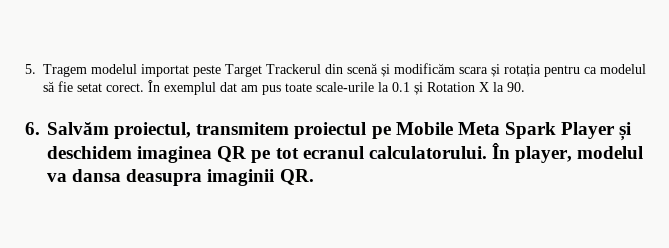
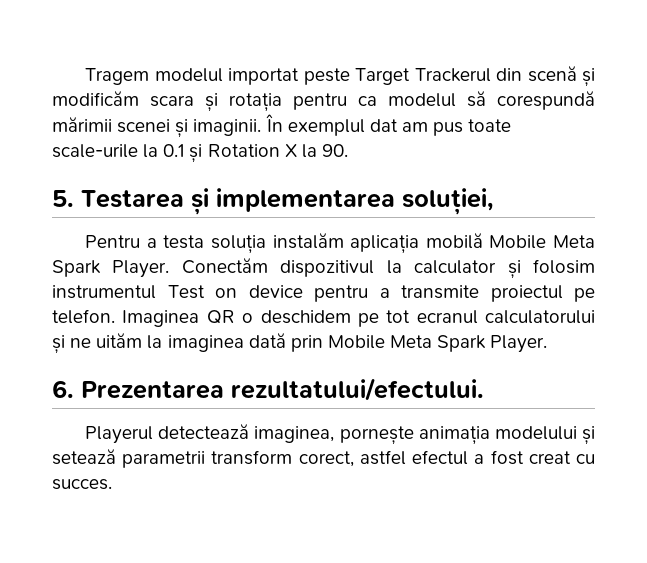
[25,64,36,74] 5. -> (85, 76) none
[58,81,144,92] fie setat corect. -> [497,91,595,110] [52,117,262,138] corespundă mărimii scenei și imaginii.
[25,122,632,141] [47,143,644,163] [47,169,314,186] 6. Salvăm proiectul, transmitem proiectul pe Mobile Meta Spark Player și deschidem imaginea QR pe tot ecranul calculatorului. În player, modelul va dansa deasupra imaginii QR. -> [52,188,494,215] [85,233,595,254] [52,258,596,279] [52,285,595,302] [52,309,595,327] [52,333,548,354] [52,378,484,401] [85,424,596,445] [52,449,595,468] [52,479,112,490] 5. Testarea și implementarea soluției, // Pentru a testa soluția instalăm aplicația mobilă Mobile Meta Spark Player. Conectăm dispozitivul la calculator și folosim instrumentul Test on device pentru a transmite proiectul pe telefon. Imaginea QR o deschidem pe tot ecranul calculatorului și ne uităm la imaginea dată prin Mobile Meta Spark Player. // 6. Prezentarea rezultatului/efectului. // Playerul detectează imaginea, pornește animația modelului și setează parametrii transform corect, astfel efectul a fost creat cu succes.

